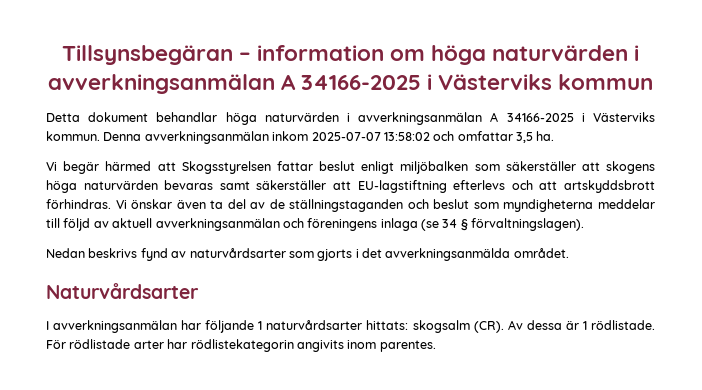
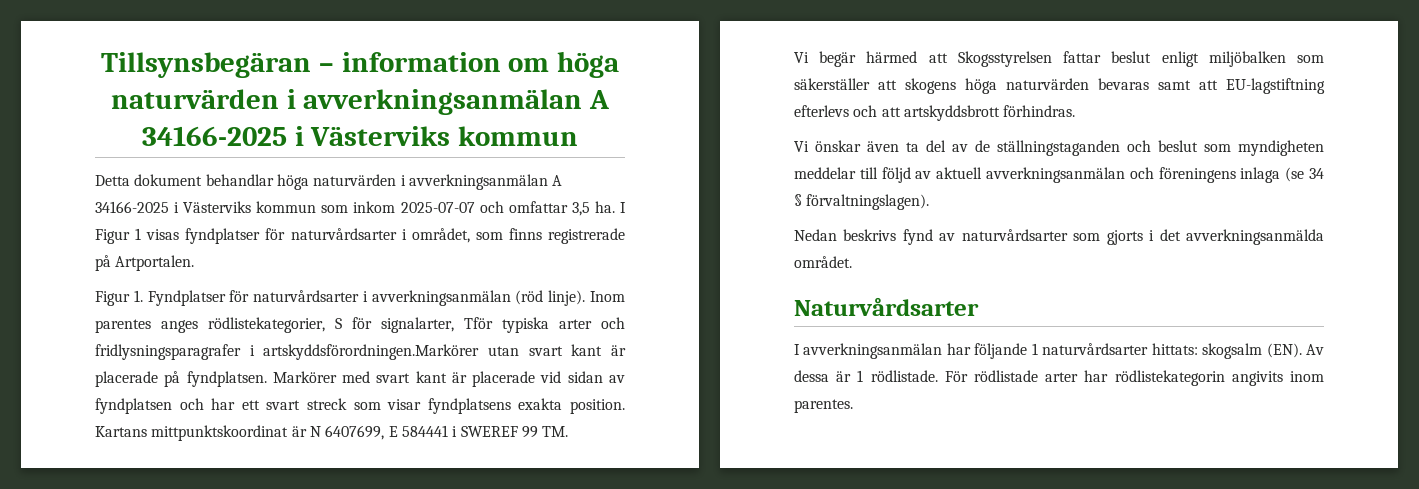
[46,131,269,144] kommun. Denna avverkningsanmälan -> [256,201,349,213] kommun som
[383,132,430,141] 13:58:02 -> (475, 207) none
(555, 136) none -> [619,202,626,213] [95,228,626,244] [95,255,195,271] [95,290,625,306] [95,317,625,333] [95,344,626,360] [95,371,625,387] [95,398,625,414] [95,425,569,441] I Figur 1 visas fyndplatser för naturvårdsarter i området, som finns registrerade på Artportalen. // Figur 1. Fyndplatser för naturvårdsarter i avverkningsanmälan (röd linje). Inom parentes anges rödlistekategorier, S för signalarter, Tför typiska arter och fridlysningsparagrafer i artskyddsförordningen.Markörer utan svart kant är placerade på fyndplatsen. Markörer med svart kant är placerade vid sidan av fyndplatsen och har ett svart streck som visar fyndplatsens exakta position. Kartans mittpunktskoordinat är N 6407699, E 584441 i SWEREF 99 TM.
[256,180,327,190] säkerställer -> (1191, 85) none
(111, 204) none -> (1076, 111) //
[503,199,594,212] myndigheterna -> [1238,140,1324,156] myndigheten
[473,321,504,333] (CR). -> [1266,343,1302,358] (EN).

